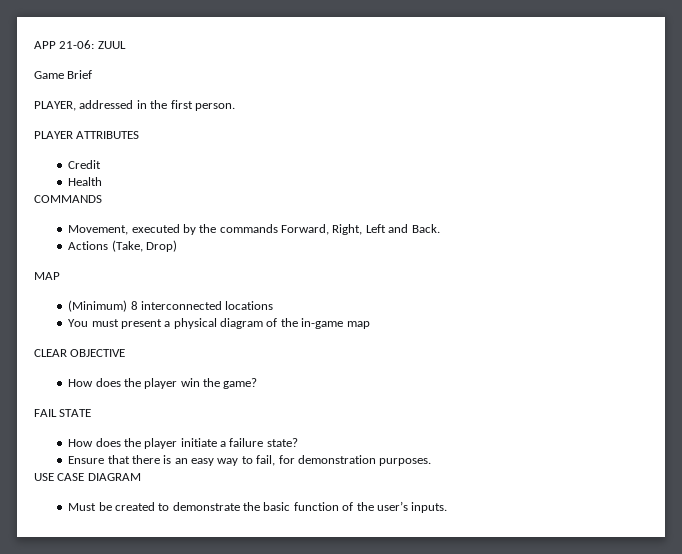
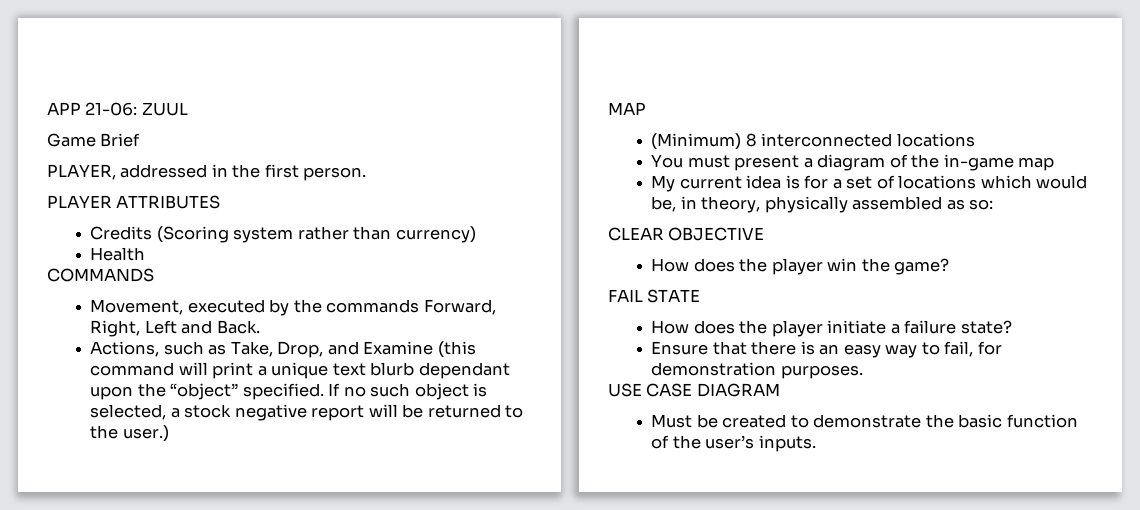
[68,160,102,169] Credit -> [90,226,476,243] Credits (Scoring system rather than currency)
[68,240,177,252] Actions (Take, Drop) -> [90,341,476,358] [90,362,510,379] [90,383,488,400] [90,404,524,421] [90,425,169,442] Actions, such as Take, Drop, and Examine (this command will print a unique text blurb dependant upon the “object” specified. If no such object is selected, a stock negative report will be returned to the user.)
[173,318,217,329] physical -> (813, 163) none
(370, 325) none -> [651,175,1087,192] [651,196,994,213] // My current idea is for a set of locations which would be, in theory, physically assembled as so:

